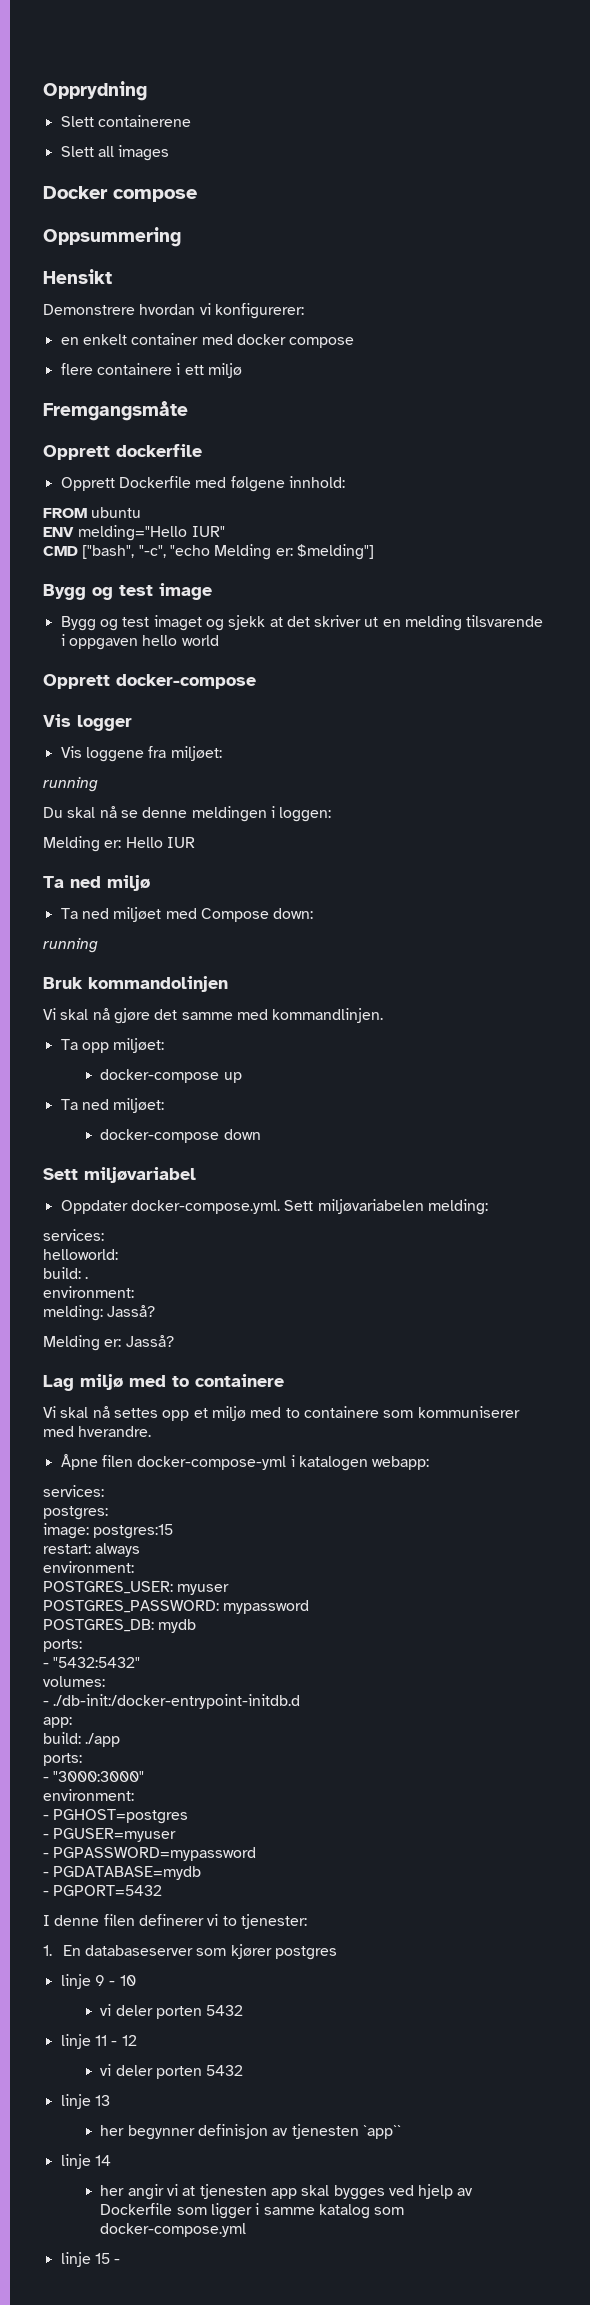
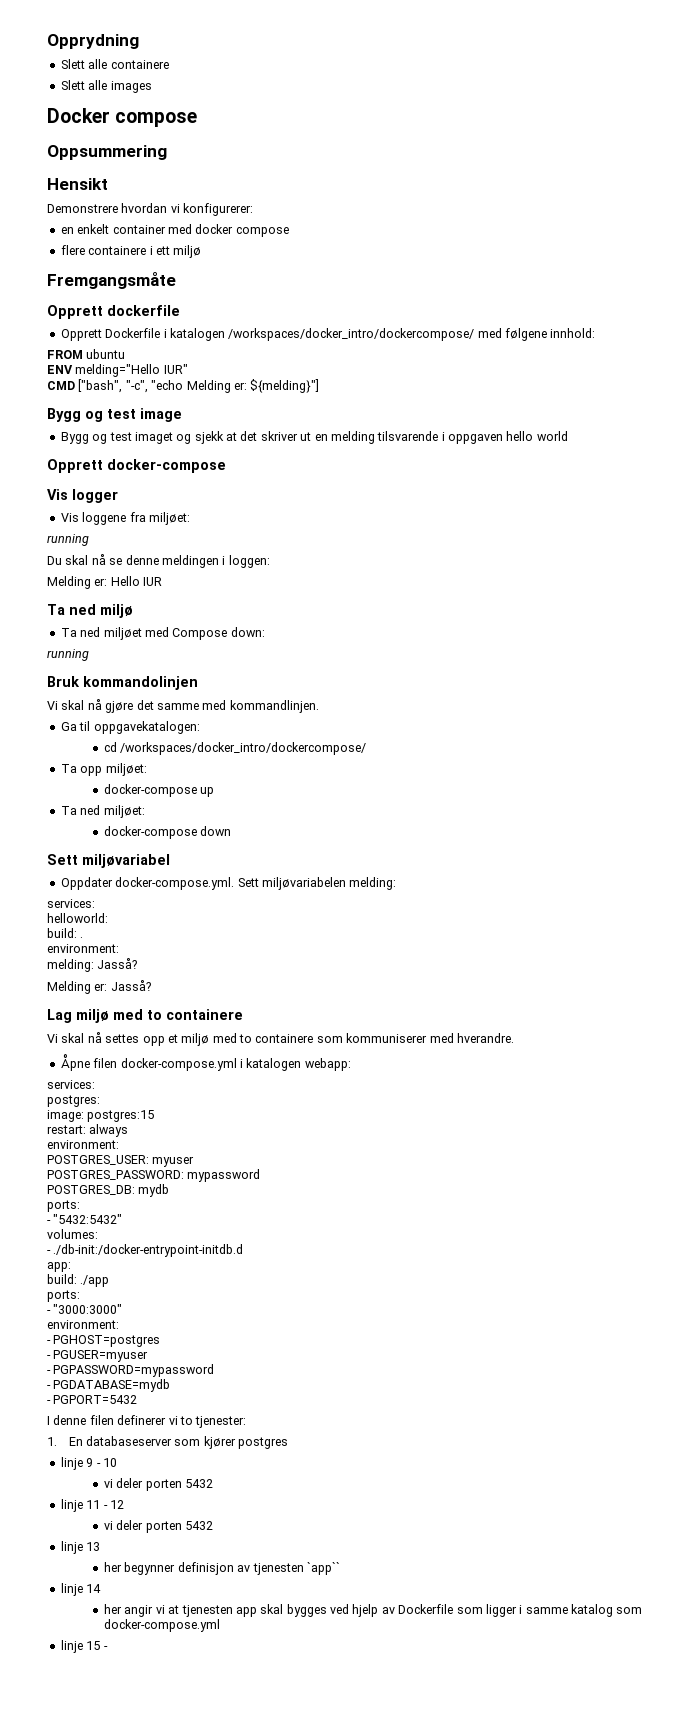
[97,115,191,127] [60,146,114,157] containerene // Slett all -> [88,59,169,69] [60,80,108,90] alle containere // Slett alle
(191, 482) none -> [163,328,475,341] i katalogen /workspaces/docker_intro/dockercompose/
[296,544,374,560] $melding"] -> [250,379,320,393] ${melding}"]
(384, 1015) none -> [60,721,200,734] [104,742,367,755] // Ga til oppgavekatalogen: // cd /workspaces/docker_intro/dockercompose/
[137,1456,287,1470] docker-compose-yml -> [120,1058,237,1071] docker-compose.yml

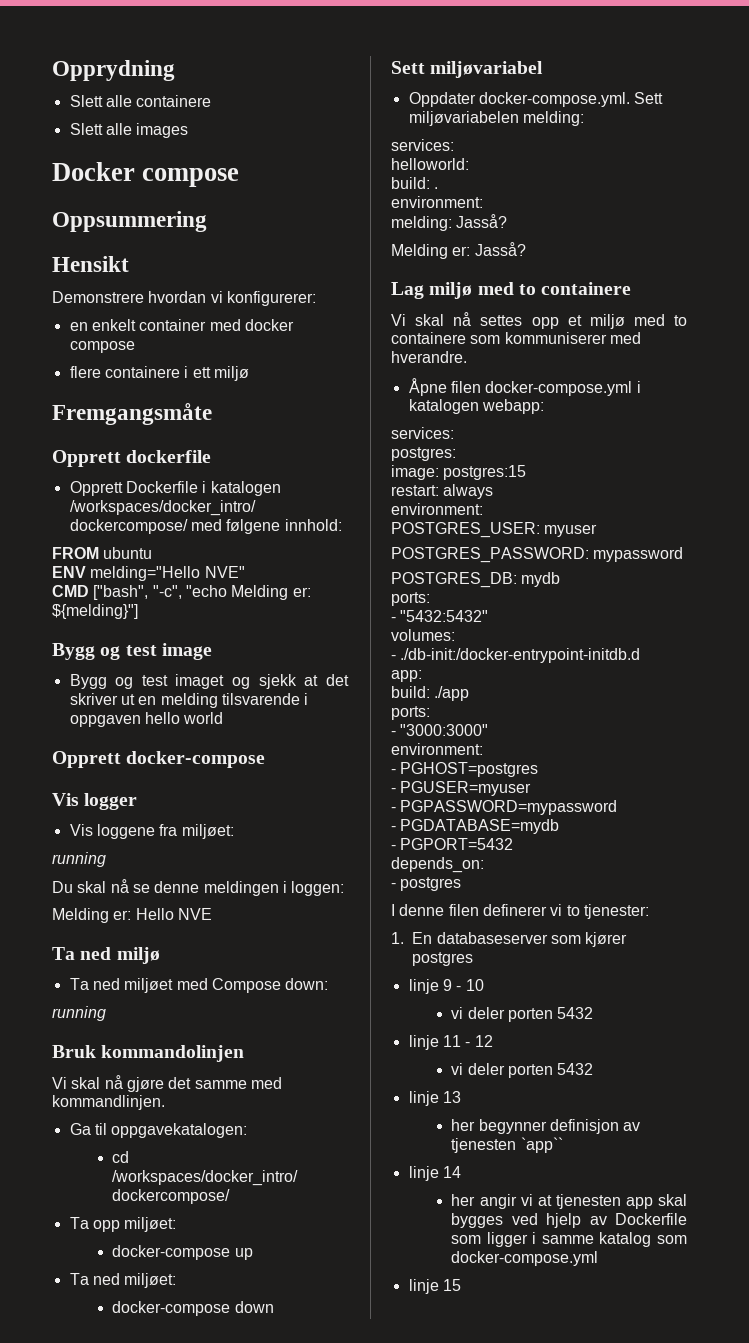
[163,364,188,374] IUR" -> [204,566,245,578] NVE"
[143,577,163,586] IUR -> [177,908,212,920] NVE
(138, 1399) none -> [391,857,484,873] [391,877,462,891] // depends_on: // - postgres
[103,1646,108,1650] - -> (461, 1285) none

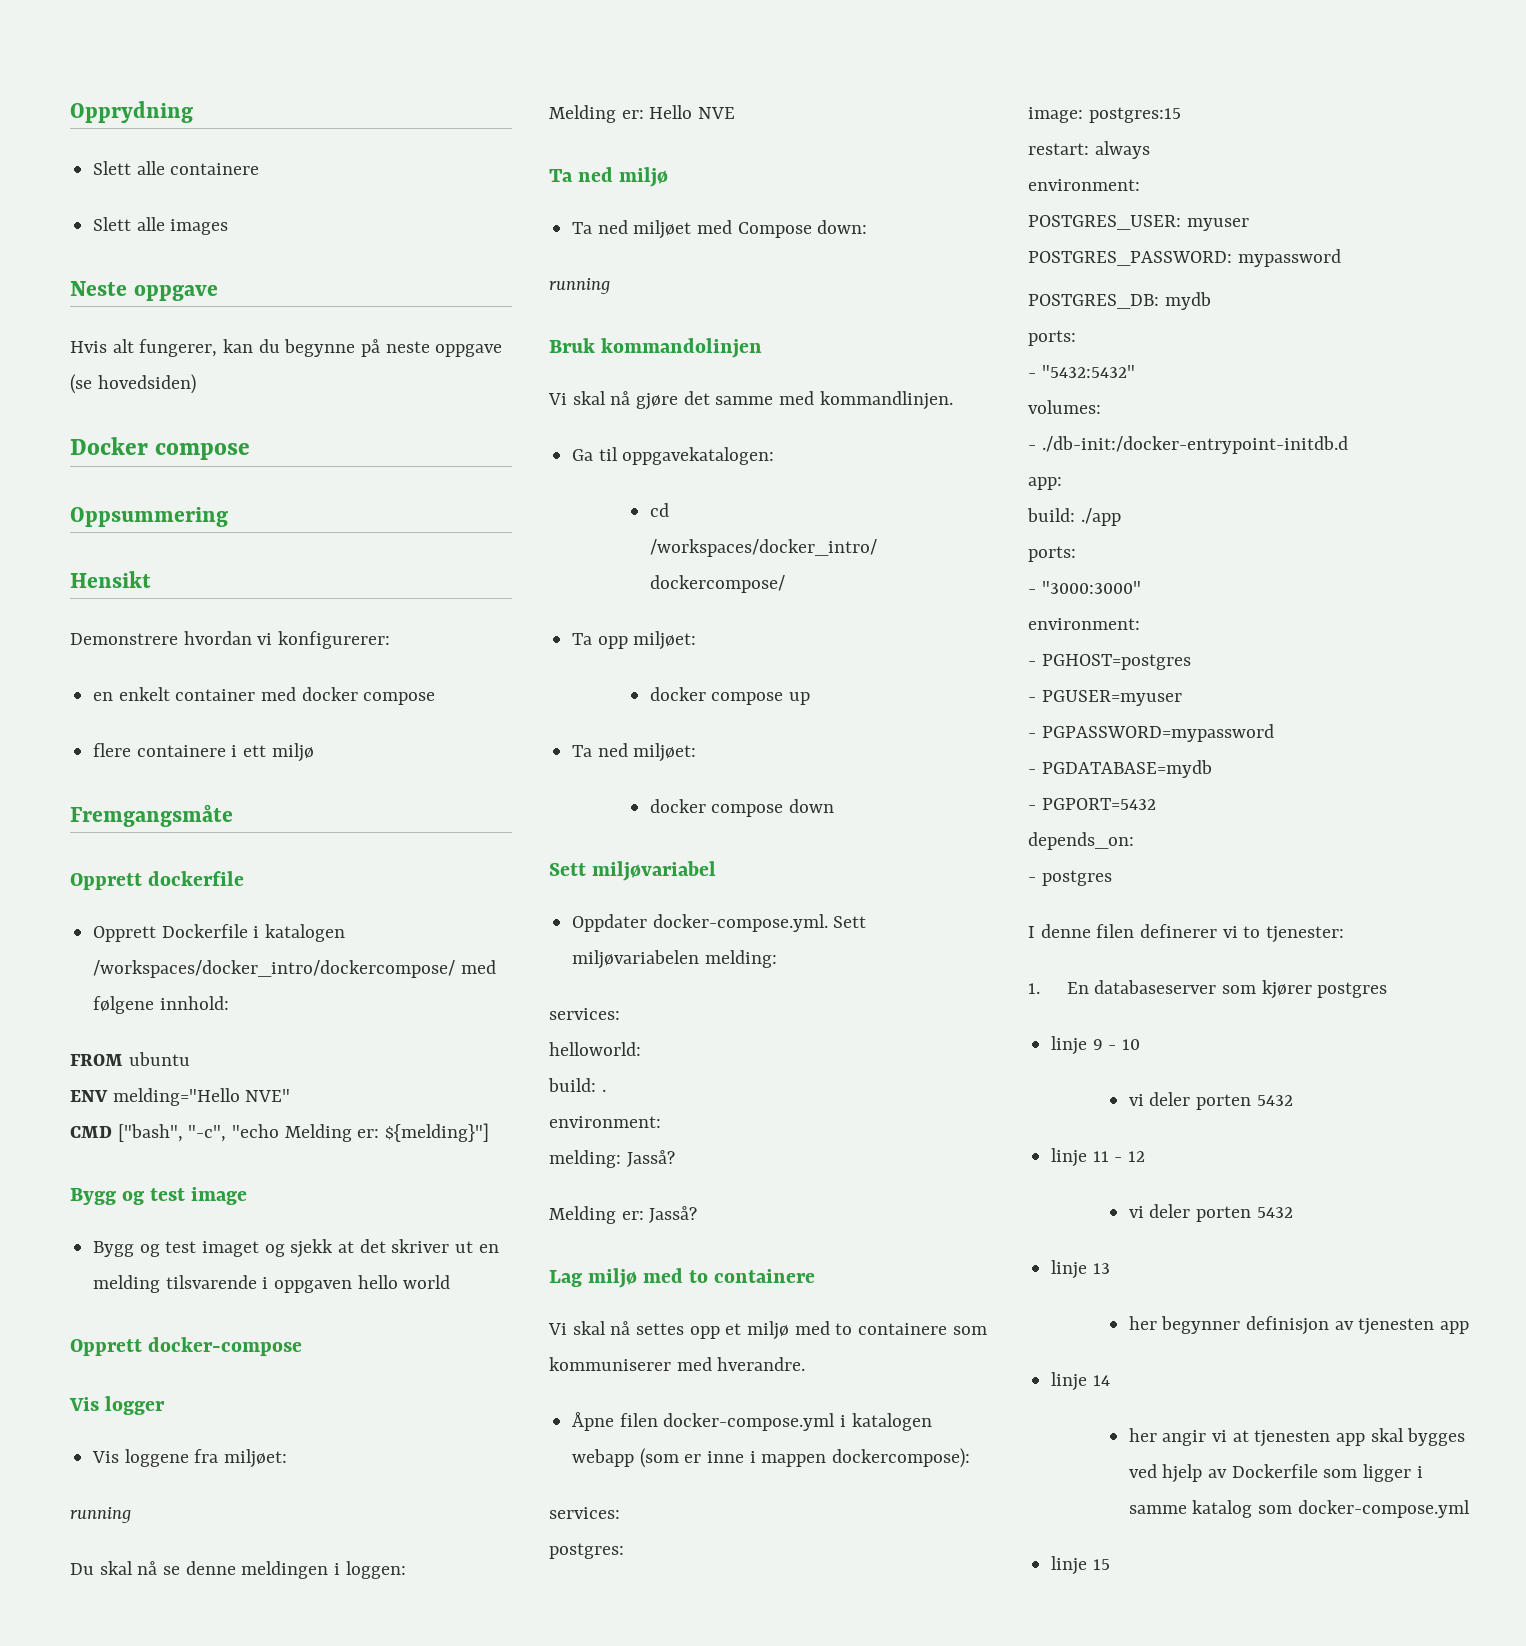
(189, 130) none -> [70,281,218,301] [70,339,503,357] [70,374,196,394] // Neste oppgave // Hvis alt fungerer, kan du begynne på neste oppgave (se hovedsiden)
[112,1245,231,1260] docker-compose -> [649,687,784,705] docker compose
[112,1301,231,1316] docker-compose -> [649,799,784,817] docker compose
[481,399,544,414] webapp: -> [572,1448,971,1468] webapp (som er inne i mappen dockercompose):
[520,1137,563,1153] `app`` -> [1440,1321,1470,1334] app

